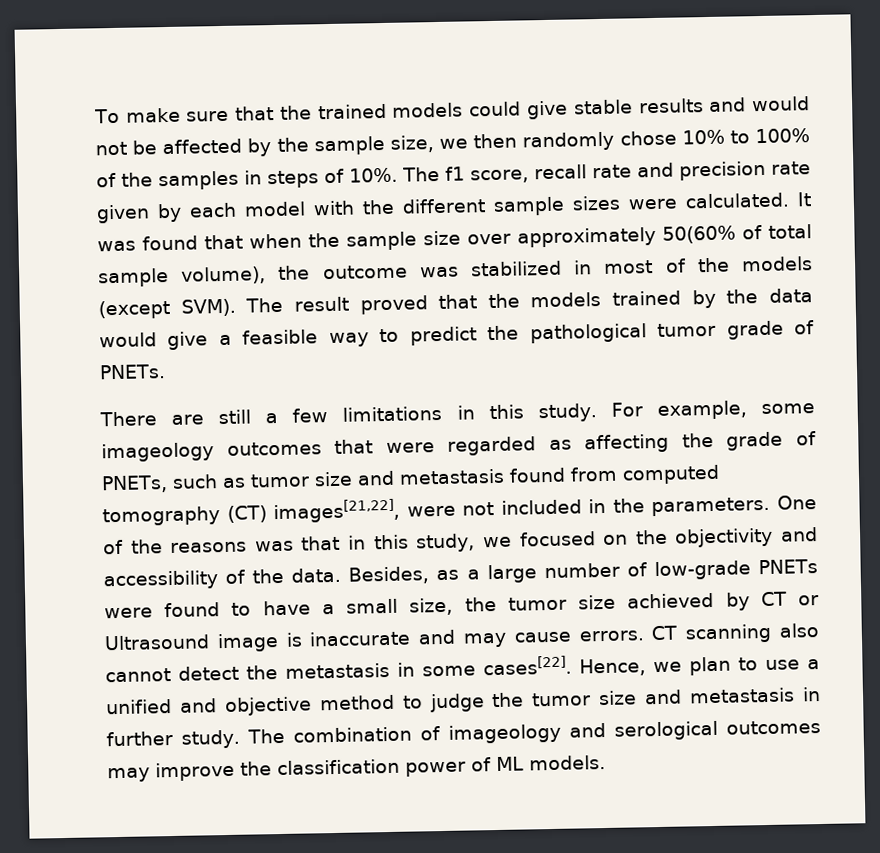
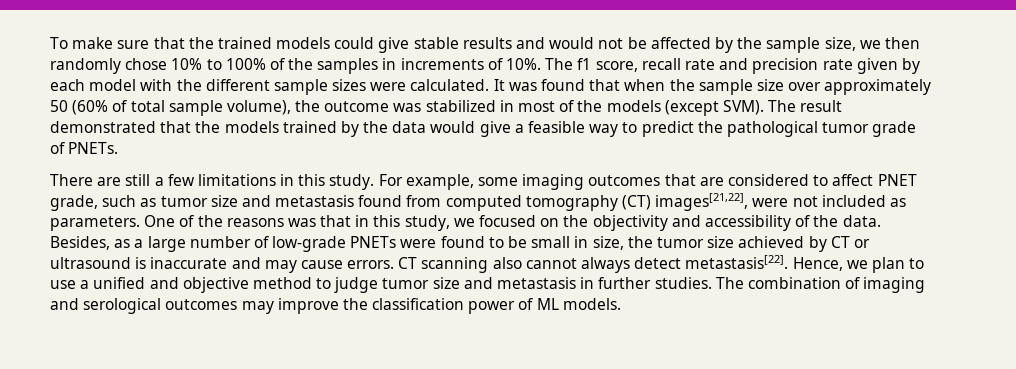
[267,170,319,189] steps -> [400,58,484,70] increments
[662,225,736,244] 50(60% -> [50,100,109,115] 50 (60%
[359,295,428,315] proved -> [50,121,156,133] demonstrated
[101,442,214,463] imageology -> [522,174,585,190] imaging
[385,431,817,456] [101,475,168,494] were regarded as affecting the grade of PNETs, -> [699,174,917,186] [50,195,98,211] are considered to affect PNET grade,
[588,498,645,514] in the -> [889,198,906,207] as
[262,598,399,616] have a small -> [508,236,589,248] be small in
[104,633,279,653] Ultrasound image -> [50,257,131,269] ultrasound
[178,655,572,681] detect the metastasis in some cases[22]. -> [581,255,789,273] always detect metastasis[22].
[491,692,525,708] the -> (379, 285) none
[181,729,241,749] study. -> [654,277,712,289] studies.
[447,723,561,744] imageology -> [863,277,926,293] imaging

